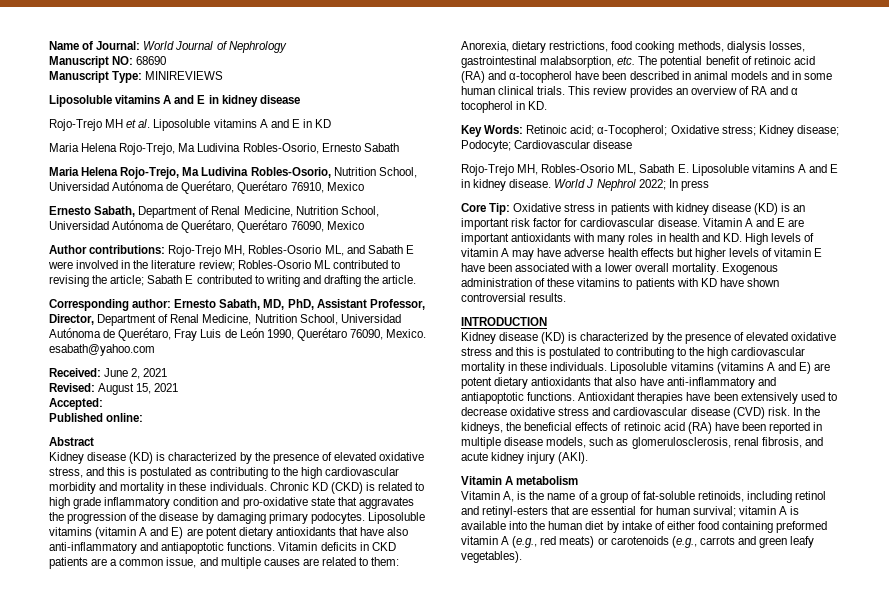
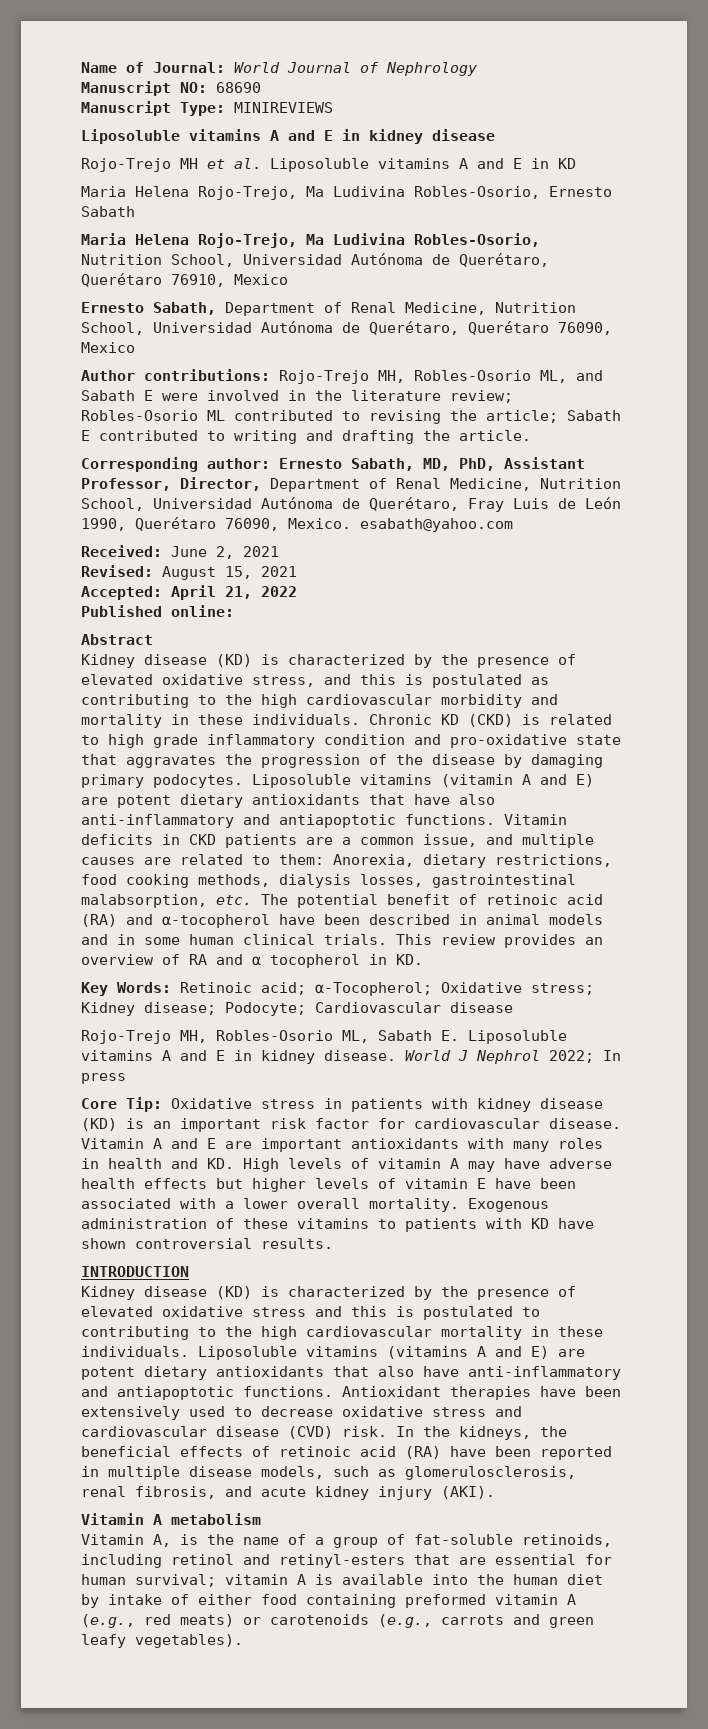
(103, 404) none -> [171,585,297,600] April 21, 2022

